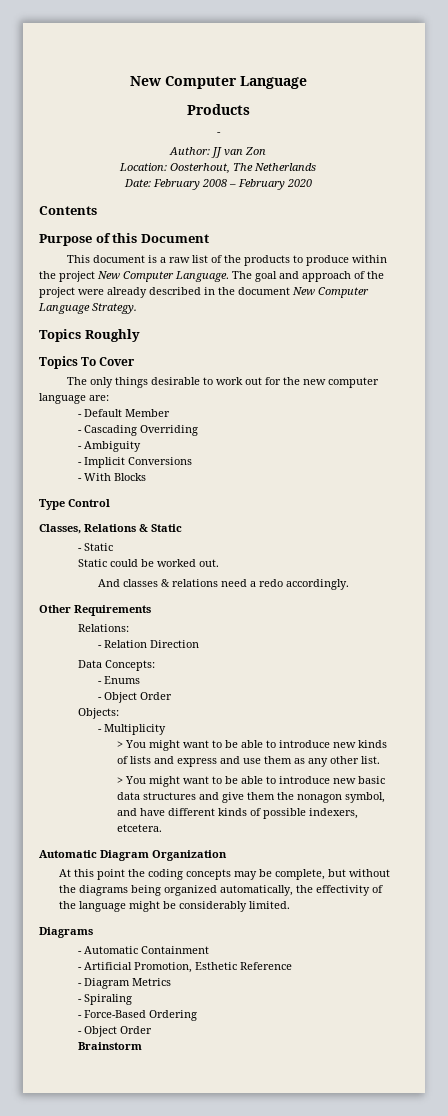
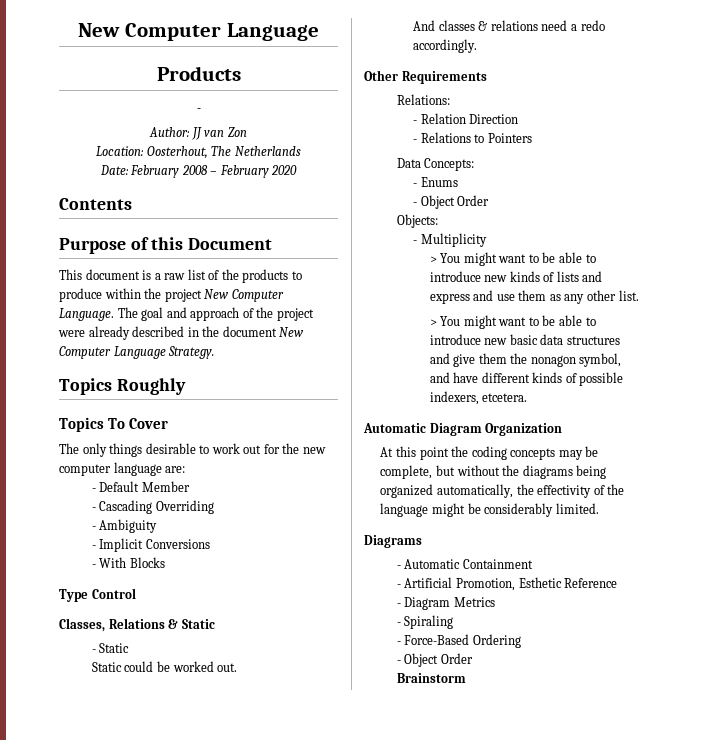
(199, 644) none -> [413,132,532,143] // - Relations to Pointers

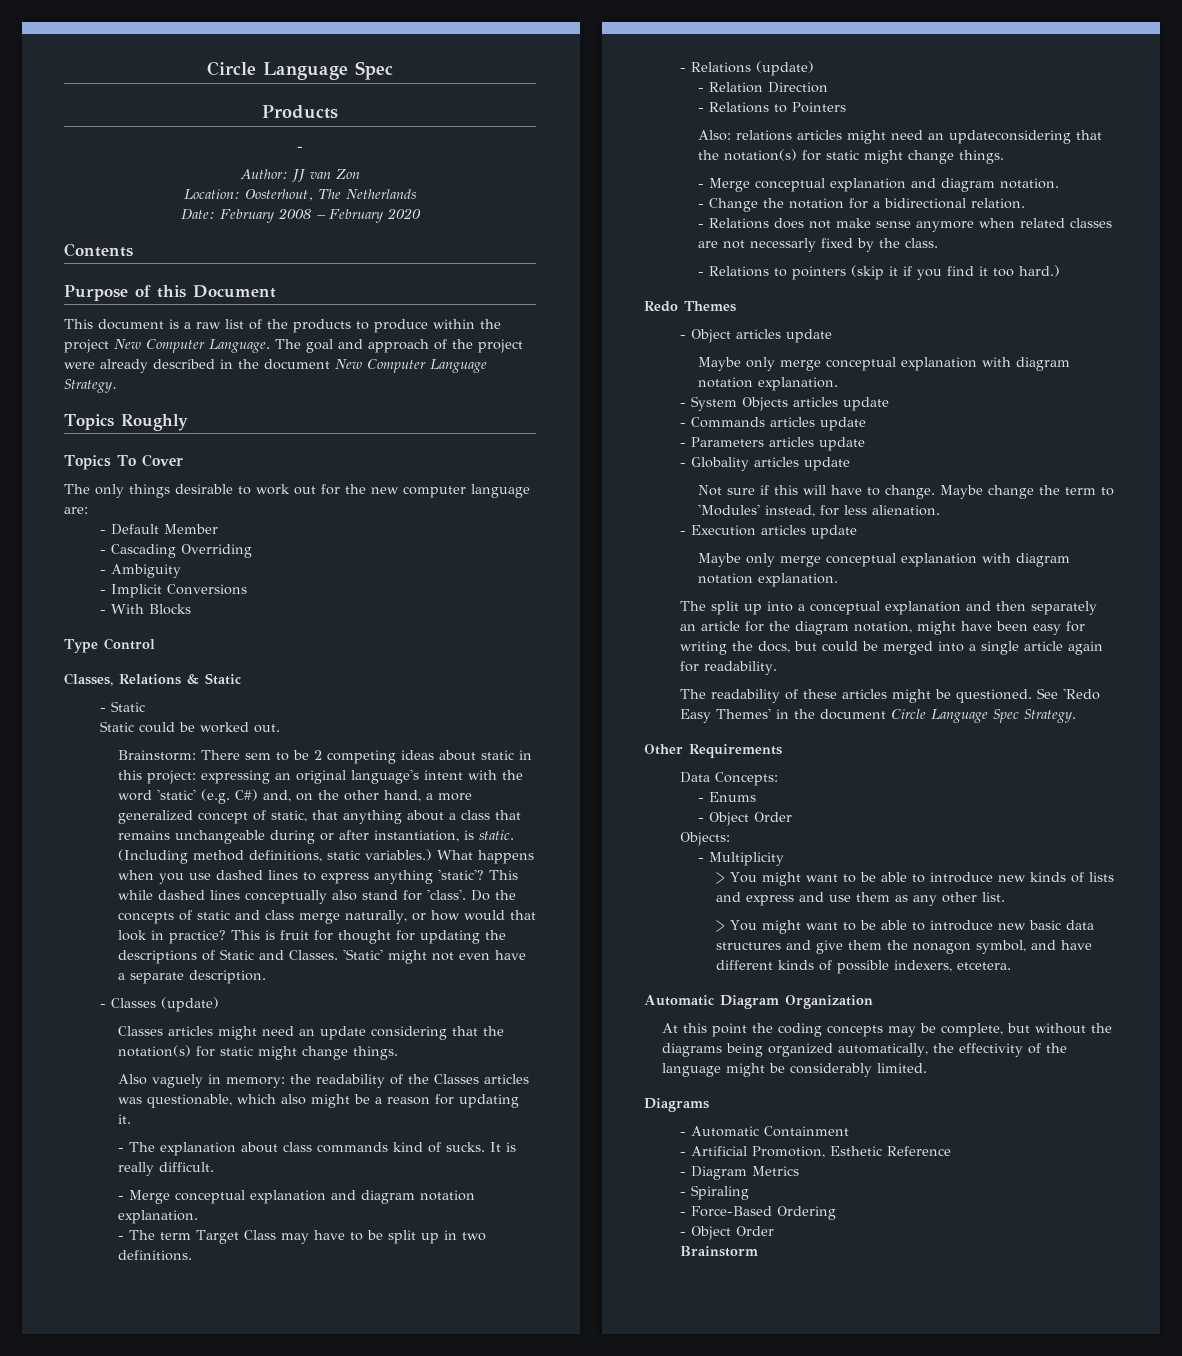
[78,23,319,41] New Computer Language -> [207,61,393,80] Circle Language Spec
[413,20,605,31] [413,39,478,53] [364,70,487,84] [396,94,450,105] And classes & relations need a redo accordingly. // Other Requirements // Relations: -> [118,750,533,764] [118,769,524,784] [118,789,473,804] [118,810,522,824] [118,830,515,844] [118,849,535,864] [118,869,519,884] [118,889,517,904] [118,910,536,924] [118,930,507,944] [118,949,527,964] [118,970,267,984] [100,997,220,1012] [118,1026,505,1040] [118,1045,399,1060] [118,1074,530,1088] [118,1094,520,1108] [118,1114,132,1124] [118,1142,517,1156] [118,1162,215,1176] [118,1190,476,1204] [118,1210,199,1224] [118,1230,486,1244] [118,1250,193,1261] [680,61,815,76] Brainstorm: There sem to be 2 competing ideas about static in this project: expressing an original language's intent with the word 'static' (e.g. C#) and, on the other hand, a more generalized concept of static, that anything about a class that remains unchangeable during or after instantiation, is static. (Including method definitions, static variables.) What happens when you use dashed lines to express anything 'static'? This while dashed lines conceptually also stand for 'class'. Do the concepts of static and class merge naturally, or how would that look in practice? This is fruit for thought for updating the descriptions of Static and Classes. 'Static' might not even have a separate description. // - Classes (update) // Classes articles might need an update considering that the notation(s) for static might change things. // Also vaguely in memory: the readability of the Classes articles was questionable, which also might be a reason for updating it. // - The explanation about class commands kind of sucks. It is really difficult. // - Merge conceptual explanation and diagram notation explanation. // - The term Target Class may have to be split up in two definitions. // - Relations (update)
(532, 138) none -> [698,130,1103,144] [698,149,1005,164] [698,178,1060,192] [698,198,1026,212] [698,218,1113,232] [698,238,939,252] [698,265,1061,280] [644,301,736,312] [680,329,833,343] [698,357,1071,371] [698,377,839,391] [680,396,890,411] [680,417,867,431] [680,437,866,451] [680,457,851,471] [698,485,1115,499] [698,504,941,517] [680,525,858,539] [698,553,1071,567] [698,573,839,587] [680,601,1098,615] [680,621,1086,635] [680,641,1104,655] [680,661,778,675] [680,688,1101,703] [680,708,1077,723] [644,744,782,758] // Also: relations articles might need an updateconsidering that the notation(s) for static might change things. // - Merge conceptual explanation and diagram notation. // - Change the notation for a bidirectional relation. // - Relations does not make sense anymore when related classes are not necessarly fixed by the class. // - Relations to pointers (skip it if you find it too hard.) // Redo Themes // - Object articles update // Maybe only merge conceptual explanation with diagram notation explanation. // - System Objects articles update // - Commands articles update // - Parameters articles update // - Globality articles update // Not sure if this will have to change. Maybe change the term to 'Modules' instead, for less alienation. // - Execution articles update // Maybe only merge conceptual explanation with diagram notation explanation. // The split up into a conceptual explanation and then separately an article for the diagram notation, might have been easy for writing the docs, but could be merged into a single article again for readability. // The readability of these articles might be questioned. See 'Redo Easy Themes' in the document Circle Language Spec Strategy. // Other Requirements

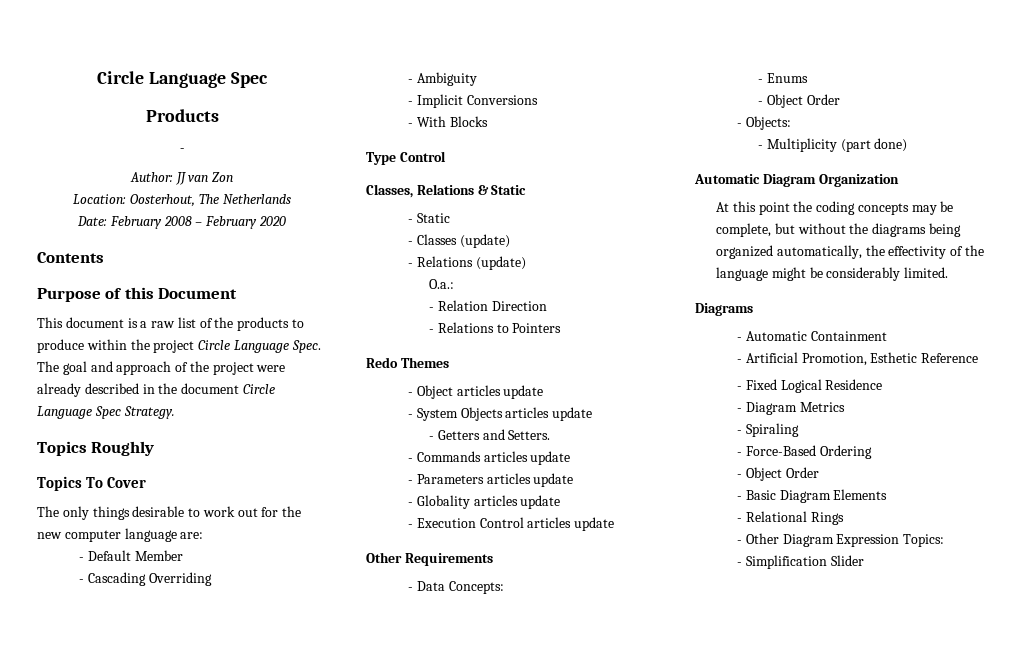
[114,339,270,353] New Computer Language. -> [198,340,321,353] Circle Language Spec.
[335,359,487,373] New Computer Language -> [242,384,275,394] [37,406,121,419] Circle Language Spec
[100,721,281,733] [118,750,533,764] [118,769,524,784] [118,789,473,804] [118,810,522,824] [118,830,515,844] [118,849,535,864] [118,869,519,884] [118,889,517,904] [118,910,536,924] [118,930,507,944] [118,949,527,964] [118,970,267,984] [100,997,220,1012] [118,1026,505,1040] [118,1045,399,1060] [118,1074,530,1088] [118,1094,520,1108] [118,1114,132,1124] [118,1142,517,1156] [118,1162,215,1176] [118,1190,476,1204] [118,1210,199,1224] [118,1230,486,1244] [118,1250,193,1261] Static could be worked out. // Brainstorm: There sem to be 2 competing ideas about static in this project: expressing an original language's intent with the word 'static' (e.g. C#) and, on the other hand, a more generalized concept of static, that anything about a class that remains unchangeable during or after instantiation, is static. (Including method definitions, static variables.) What happens when you use dashed lines to express anything 'static'? This while dashed lines conceptually also stand for 'class'. Do the concepts of static and class merge naturally, or how would that look in practice? This is fruit for thought for updating the descriptions of Static and Classes. 'Static' might not even have a separate description. // - Classes (update) // Classes articles might need an update considering that the notation(s) for static might change things. // Also vaguely in memory: the readability of the Classes articles was questionable, which also might be a reason for updating it. // - The explanation about class commands kind of sucks. It is really difficult. // - Merge conceptual explanation and diagram notation explanation. // - The term Target Class may have to be split up in two definitions. -> [407,234,510,248] - Classes (update)
(815, 68) none -> [428,279,454,289] // O.a.:
[698,130,1103,144] [698,149,1005,164] [698,178,1060,192] [698,198,1026,212] [698,218,1113,232] [698,238,939,252] [698,265,1061,280] // Also: relations articles might need an updateconsidering that the notation(s) for static might change things. // - Merge conceptual explanation and diagram notation. // - Change the notation for a bidirectional relation. // - Relations does not make sense anymore when related classes are not necessarly fixed by the class. // - Relations to pointers (skip it if you find it too hard.) -> (562, 328) none
[698,357,1071,371] [698,377,839,391] // Maybe only merge conceptual explanation with diagram notation explanation. -> (544, 392) none
(890, 404) none -> [428,429,551,440] // - Getters and Setters.
[698,485,1115,499] [698,504,941,517] // Not sure if this will have to change. Maybe change the term to 'Modules' instead, for less alienation. -> (561, 502) none
[761,525,858,539] [698,553,1071,567] [698,573,839,587] [680,601,1098,615] [680,621,1086,635] [680,641,1104,655] [680,661,778,675] [680,688,1101,703] [680,708,1077,723] articles update // Maybe only merge conceptual explanation with diagram notation explanation. // The split up into a conceptual explanation and then separately an article for the diagram notation, might have been easy for writing the docs, but could be merged into a single article again for readability. // The readability of these articles might be questioned. See 'Redo Easy Themes' in the document Circle Language Spec Strategy. -> [479,517,615,531] Control articles update
(782, 751) none -> [407,587,413,591] -
(793, 817) none -> [736,123,742,127] -
[716,872,1114,886] [716,892,1006,906] [716,920,1094,934] [716,940,1093,954] [716,960,1012,974] // > You might want to be able to introduce new kinds of lists and express and use them as any other list. // > You might want to be able to introduce new basic data structures and give them the nonagon symbol, and have different kinds of possible indexers, etcetera. -> [840,138,908,152] (part done)
(952, 1151) none -> [736,379,883,393] // - Fixed Logical Residence
[680,1246,759,1257] Brainstorm -> [736,489,888,503] [736,511,844,525] [736,533,945,547] [736,555,864,569] - Basic Diagram Elements // - Relational Rings // - Other Diagram Expression Topics: // - Simplification Slider

